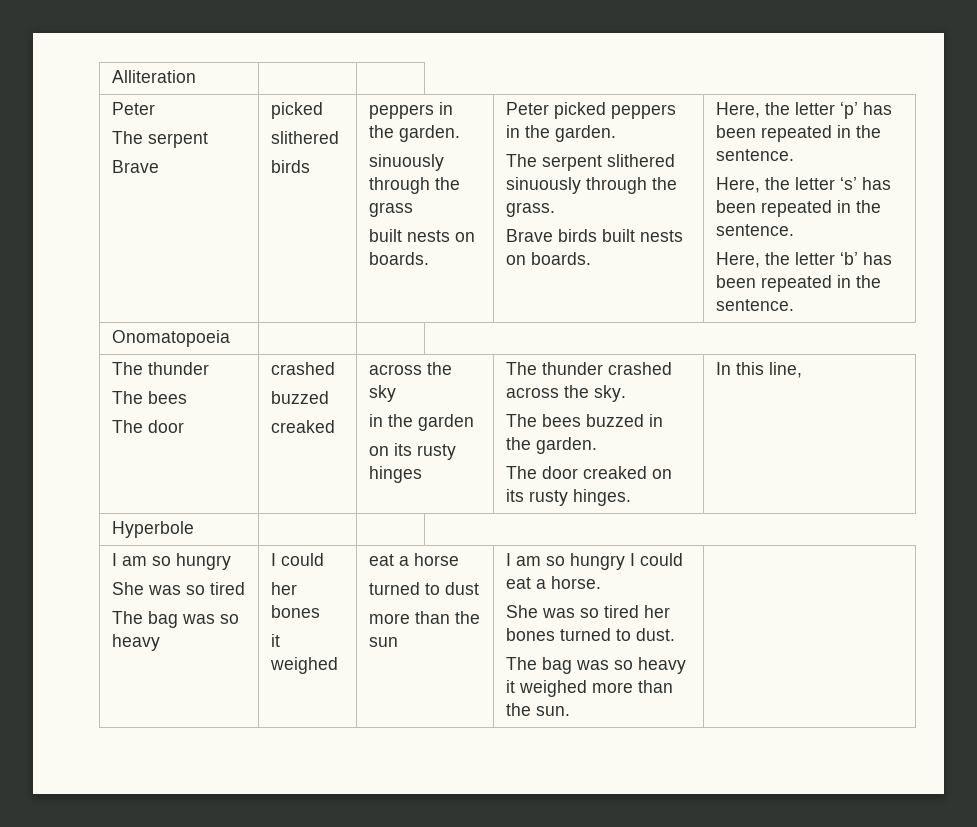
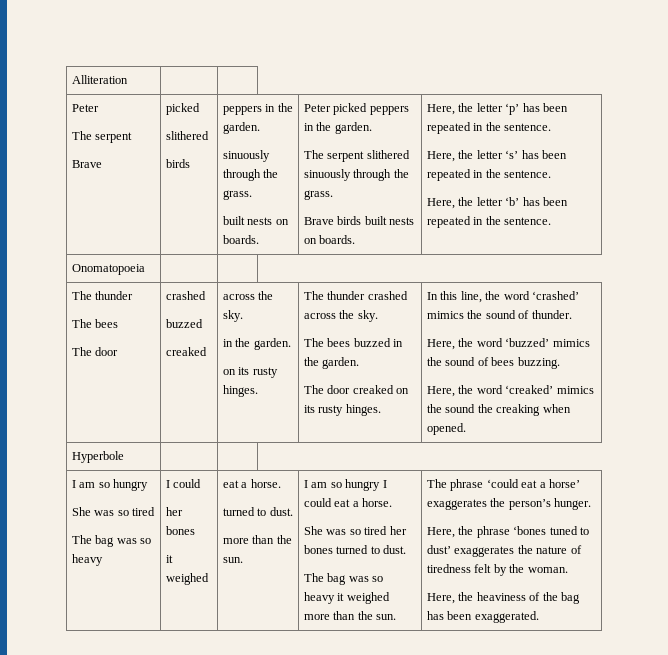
[368,202,413,217] grass -> [223,190,253,200] grass.
[368,385,396,402] [368,414,474,431] [368,443,456,460] [368,466,422,483] sky // in the garden // on its rusty hinges -> [223,310,244,322] [223,338,291,350] [223,367,278,378] [223,385,259,397] sky. // in the garden. // on its rusty hinges.
(802, 370) none -> [485,291,579,300] [427,310,572,319] [427,338,590,350] [427,357,560,369] [427,385,594,397] [427,404,571,416] [427,423,467,435] the word ‘crashed’ mimics the sound of thunder. // Here, the word ‘buzzed’ mimics the sound of bees buzzing. // Here, the word ‘creaked’ mimics the sound the creaking when opened.
[413,553,459,566] [368,582,479,595] [368,611,480,624] [368,637,398,647] horse // turned to dust // more than the sun -> [250,479,281,488] [223,507,293,516] [223,535,292,544] [223,557,244,563] horse. // turned to dust. // more than the sun.
(570, 711) none -> [427,479,580,491] [427,498,592,510] [427,526,589,538] [427,545,582,557] [427,564,568,576] [427,592,580,604] [427,611,539,623] The phrase ‘could eat a horse’ exaggerates the person’s hunger. // Here, the phrase ‘bones tuned to dust’ exaggerates the nature of tiredness felt by the woman. // Here, the heaviness of the bag has been exaggerated.

